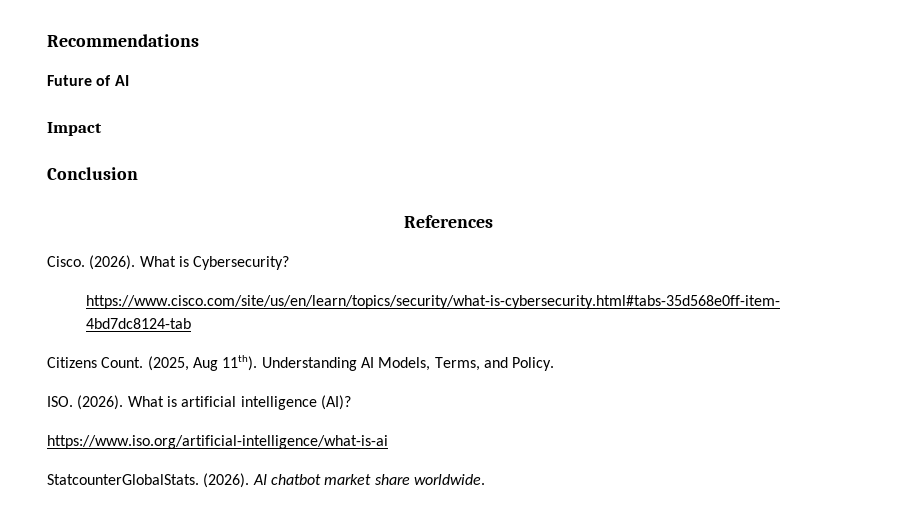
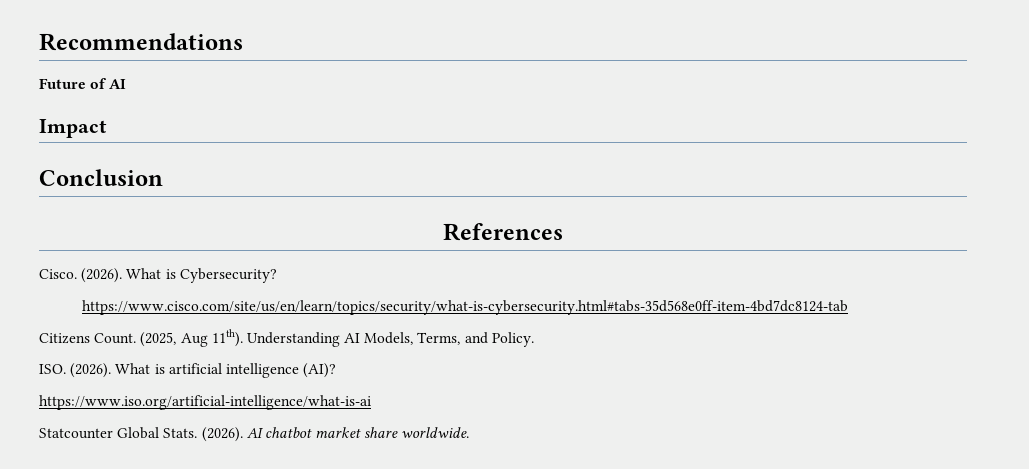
[47,474,199,485] StatcounterGlobalStats. -> [39,427,198,439] Statcounter Global Stats.

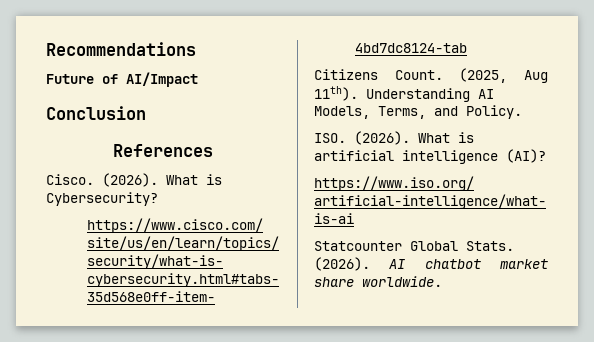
[109,79,127,89] [39,119,107,138] AI // Impact -> [126,72,198,87] AI/Impact

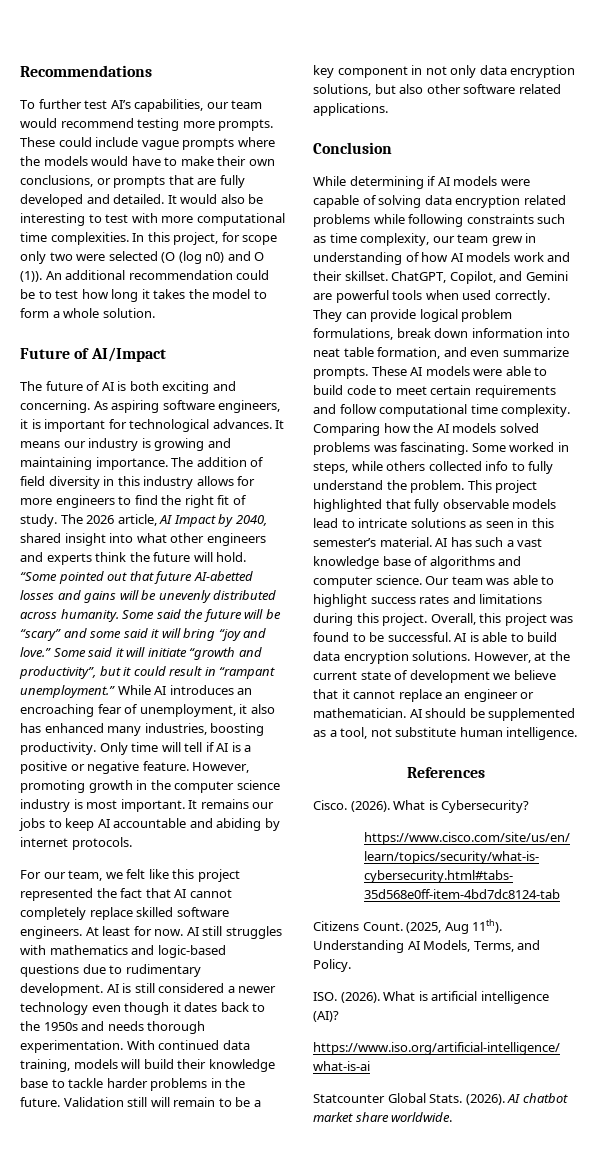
[46,72,198,87] [46,106,146,120] Future of AI/Impact // Conclusion -> [20,99,263,112] [20,118,274,131] [20,137,275,150] [20,156,275,166] [20,175,245,188] [20,194,264,207] [20,213,285,226] [20,232,278,245] [20,251,265,264] [20,270,270,282] [20,289,267,302] [20,308,155,318] [20,347,166,362] [20,381,236,394] [20,400,281,413] [20,419,285,432] [20,438,231,451] [20,457,265,470] [20,476,256,489] [20,495,247,508] [20,514,267,527] [20,533,266,546] [20,552,247,565] [20,571,253,584] [20,590,277,603] [20,609,281,622] [20,628,267,641] [20,647,262,660] [19,666,276,679] [20,685,253,698] [20,704,275,717] [20,723,265,736] [20,742,252,755] [20,761,250,774] [20,780,280,793] [20,799,275,812] [19,818,280,831] [20,837,132,850] [20,869,240,882] [20,888,232,901] [20,907,229,920] [20,926,282,939] [20,945,226,958] [20,964,201,977] [20,983,277,996] [20,1002,266,1015] [20,1021,206,1034] [20,1040,250,1053] [20,1059,275,1072] [20,1078,246,1091] [20,1097,261,1107] [313,65,576,78] [313,84,561,96] [313,103,388,116] [313,142,392,154] [313,176,530,189] [313,195,566,208] [313,214,566,227] [313,233,537,246] [313,252,571,265] [313,271,568,284] [313,290,550,303] [313,309,513,322] [313,328,571,340] [313,347,569,359] [313,366,548,379] [313,385,556,398] [313,404,571,417] [313,423,539,436] [313,442,569,455] [313,461,554,474] [313,480,538,493] [313,499,557,512] [313,518,554,528] [313,537,543,547] [313,556,522,569] [313,575,555,588] [313,594,543,607] [313,613,574,626] [313,632,558,642] [313,651,570,664] [313,670,556,683] [313,689,535,702] [313,708,576,721] [313,727,578,740] To further test AI’s capabilities, our team would recommend testing more prompts. These could include vague prompts where the models would have to make their own conclusions, or prompts that are fully developed and detailed. It would also be interesting to test with more computational time complexities. In this project, for scope only two were selected (O (log n0) and O (1)). An additional recommendation could be to test how long it takes the model to form a whole solution. // Future of AI/Impact // The future of AI is both exciting and concerning. As aspiring software engineers, it is important for technological advances. It means our industry is growing and maintaining importance. The addition of field diversity in this industry allows for more engineers to find the right fit of study. The 2026 article, AI Impact by 2040, shared insight into what other engineers and experts think the future will hold. “Some pointed out that future AI-abetted losses and gains will be unevenly distributed across humanity. Some said the future will be “scary” and some said it will bring “joy and love.” Some said it will initiate “growth and productivity”, but it could result in “rampant unemployment.” While AI introduces an encroaching fear of unemployment, it also has enhanced many industries, boosting productivity. Only time will tell if AI is a positive or negative feature. However, promoting growth in the computer science industry is most important. It remains our jobs to keep AI accountable and abiding by internet protocols. // For our team, we felt like this project represented the fact that AI cannot completely replace skilled software engineers. At least for now. AI still struggles with mathematics and logic-based questions due to rudimentary development. AI is still considered a newer technology even though it dates back to the 1950s and needs thorough experimentation. With continued data training, models will build their knowledge base to tackle harder problems in the future. Validation still will remain to be a key component in not only data encryption solutions, but also other software related applications. // Conclusion // While determining if AI models were capable of solving data encryption related problems while following constraints such as time complexity, our team grew in understanding of how AI models work and their skillset. ChatGPT, Copilot, and Gemini are powerful tools when used correctly. They can provide logical problem formulations, break down information into neat table formation, and even summarize prompts. These AI models were able to build code to meet certain requirements and follow computational time complexity. Comparing how the AI models solved problems was fascinating. Some worked in steps, while others collected info to fully understand the problem. This project highlighted that fully observable models lead to intricate solutions as seen in this semester’s material. AI has such a vast knowledge base of algorithms and computer science. Our team was able to highlight success rates and limitations during this project. Overall, this project was found to be successful. AI is able to build data encryption solutions. However, at the current state of development we believe that it cannot replace an engineer or mathematician. AI should be supplemented as a tool, not substitute human intelligence.

